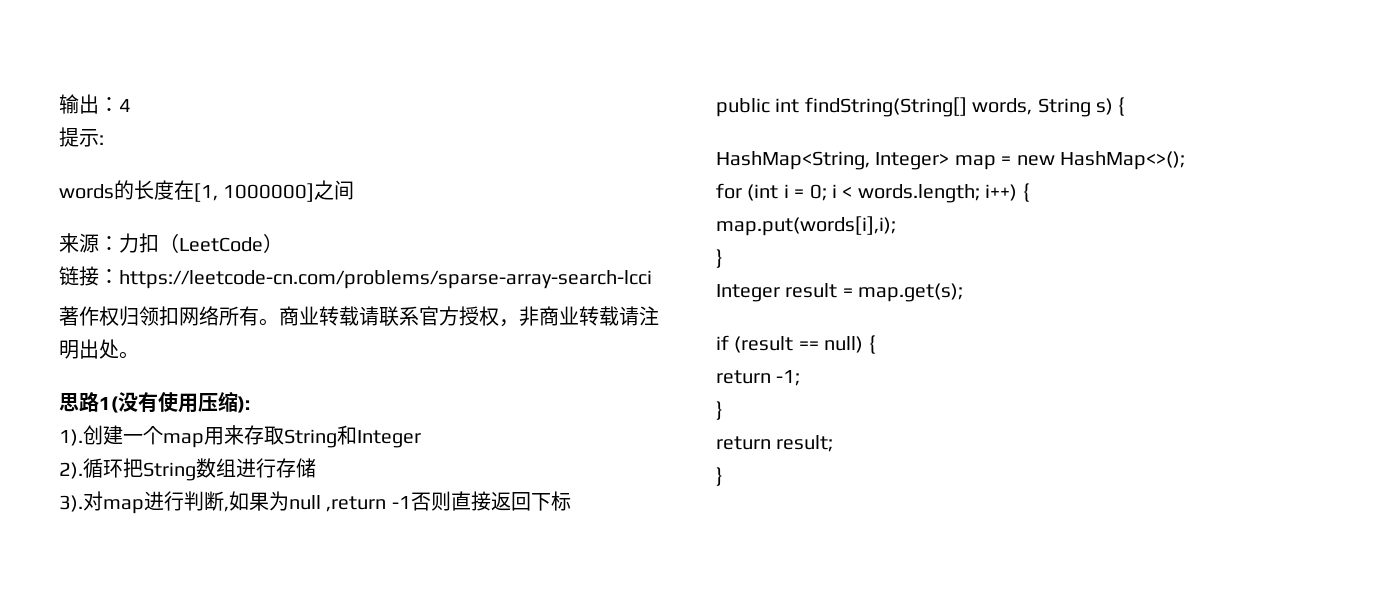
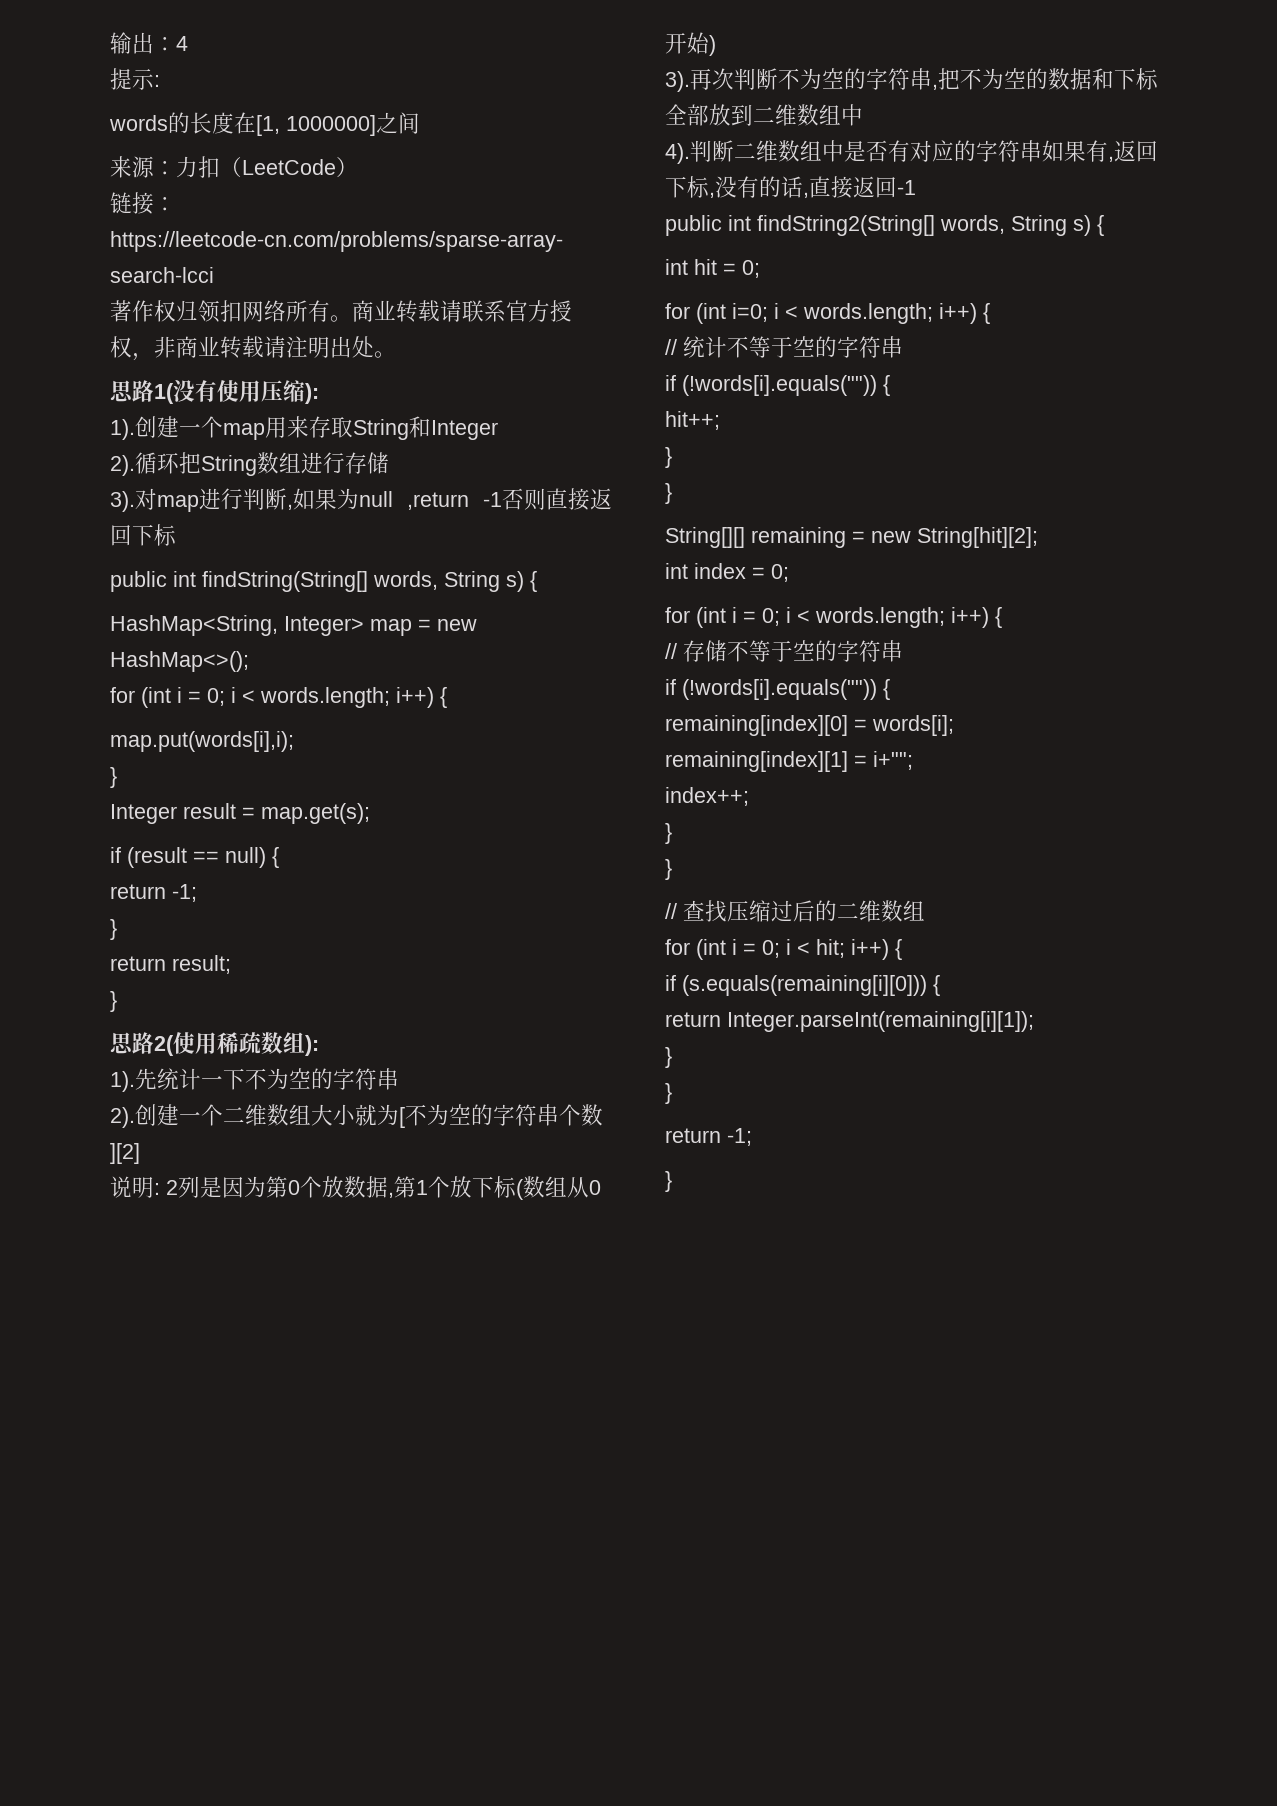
(723, 476) none -> [110,1032,319,1056] [110,1068,399,1092] [110,1104,603,1128] [110,1143,140,1164] [110,1176,601,1200] [665,32,716,56] [665,68,1159,92] [665,104,863,126] [665,140,1158,164] [665,176,916,198] [665,215,1104,236] [665,259,760,278] [665,303,990,324] [665,336,903,358] [665,375,890,396] [665,411,720,430] [665,447,672,468] [665,483,672,504] [665,527,1038,548] [665,563,789,582] [665,607,1002,628] [665,640,903,662] [665,679,890,700] [665,715,954,736] [665,751,913,772] [665,787,749,806] [665,823,672,844] [665,859,672,880] [665,900,925,922] [665,939,902,960] [665,975,940,996] [665,1011,1034,1032] [665,1047,672,1068] [665,1083,672,1104] [665,1128,752,1146] [665,1171,672,1192] // 思路2(使用稀疏数组): // 1).先统计一下不为空的字符串 // 2).创建一个二维数组大小就为[不为空的字符串个数][2] // 说明: 2列是因为第0个放数据,第1个放下标(数组从0开始) // 3).再次判断不为空的字符串,把不为空的数据和下标全部放到二维数组中 // 4).判断二维数组中是否有对应的字符串如果有,返回下标,没有的话,直接返回-1 // public int findString2(String[] words, String s) { // int hit = 0; // for (int i=0; i < words.length; i++) { // // 统计不等于空的字符串 // if (!words[i].equals("")) { // hit++; // } // } // String[][] remaining = new String[hit][2]; // int index = 0; // for (int i = 0; i < words.length; i++) { // // 存储不等于空的字符串 // if (!words[i].equals("")) { // remaining[index][0] = words[i]; // remaining[index][1] = i+""; // index++; // } // } // // 查找压缩过后的二维数组 // for (int i = 0; i < hit; i++) { // if (s.equals(remaining[i][0])) { // return Integer.parseInt(remaining[i][1]); // } // } // return -1; // }

